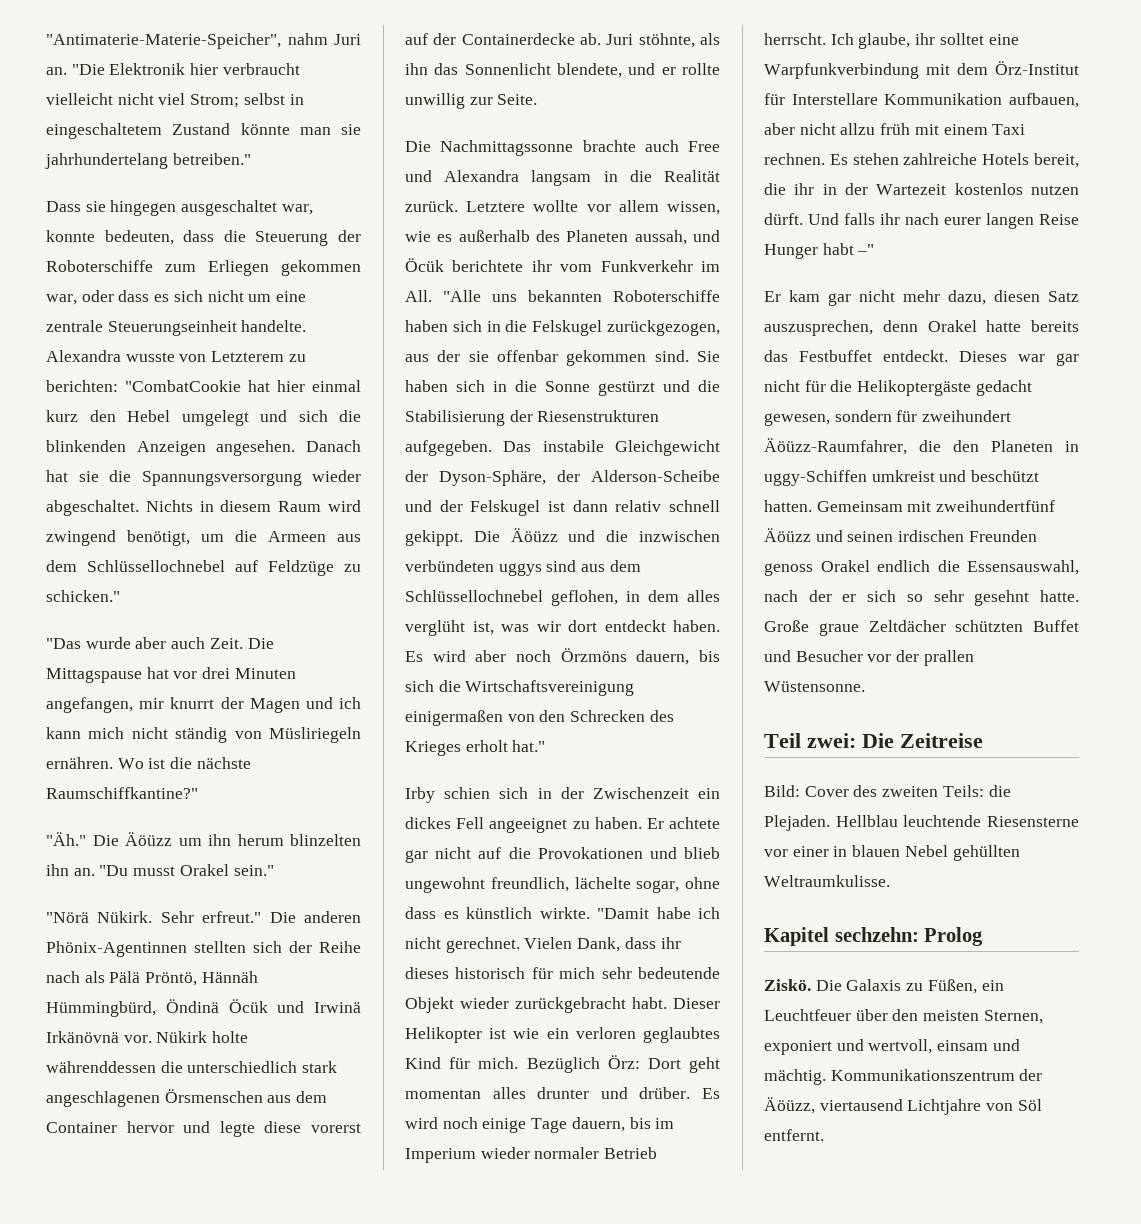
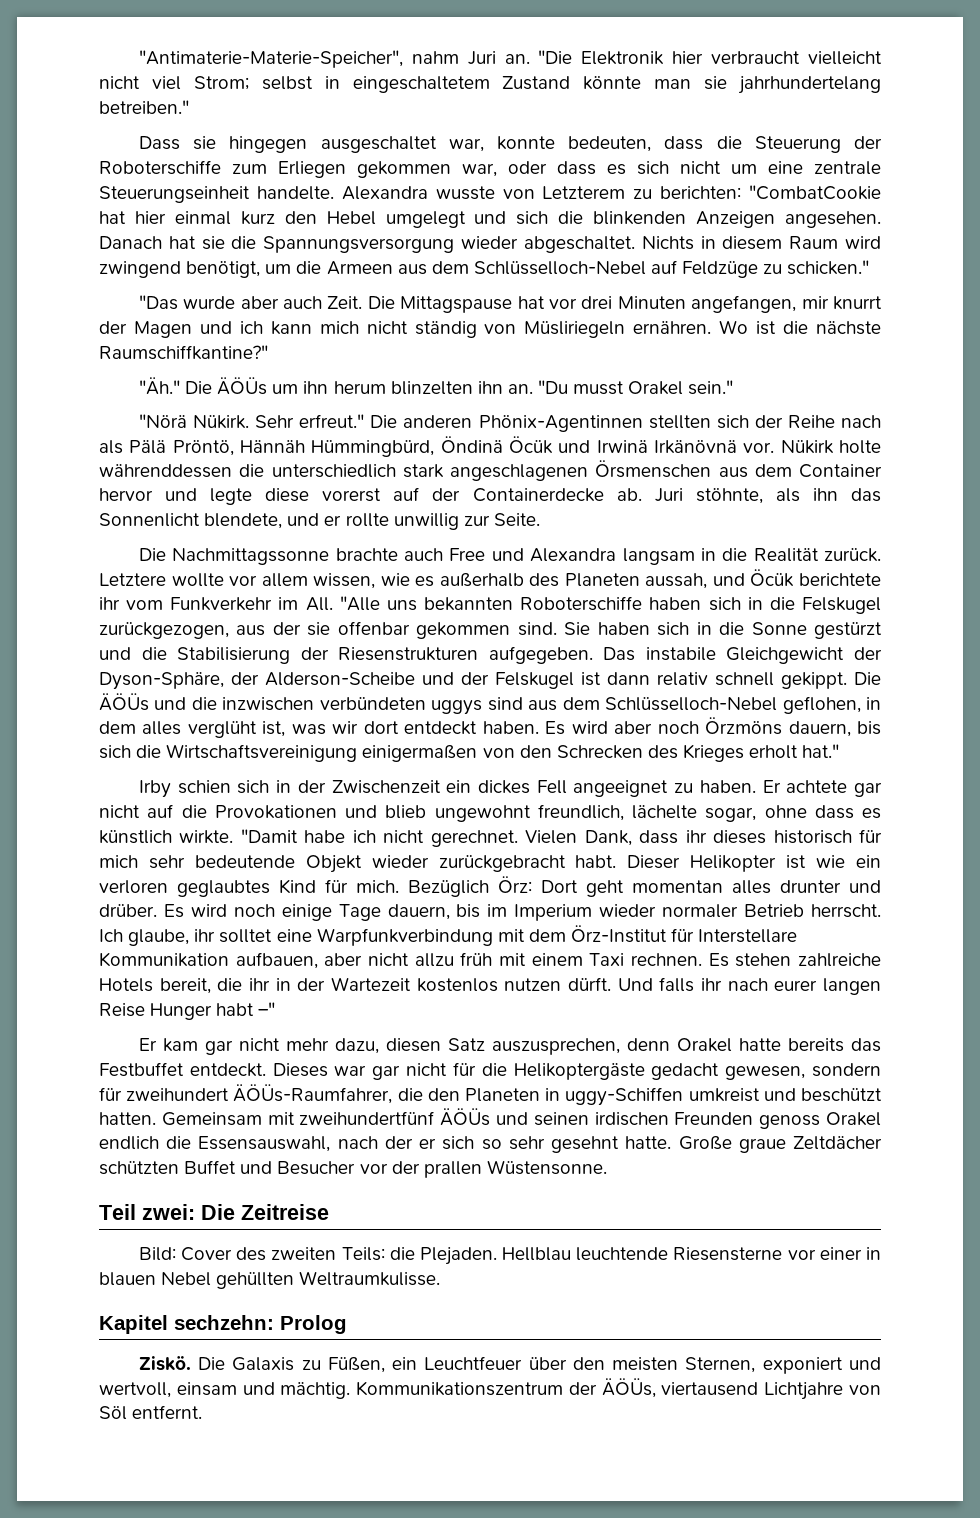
[87,560,225,572] Schlüssellochnebel -> [473,261,646,275] Schlüsselloch-Nebel
[125,832,172,846] Äöüzz -> [217,377,268,395] ÄÖÜs
[510,528,558,542] Äöüzz -> [99,693,149,711] ÄÖÜs
[405,590,543,602] Schlüssellochnebel -> [605,697,778,711] Schlüsselloch-Nebel
[764,438,907,455] Äöüzz-Raumfahrer, -> [233,1084,393,1104] ÄÖÜs-Raumfahrer,
[764,528,811,542] Äöüzz -> [440,1108,491,1126] ÄÖÜs
[764,1097,815,1114] Äöüzz, -> [601,1378,656,1398] ÄÖÜs,

